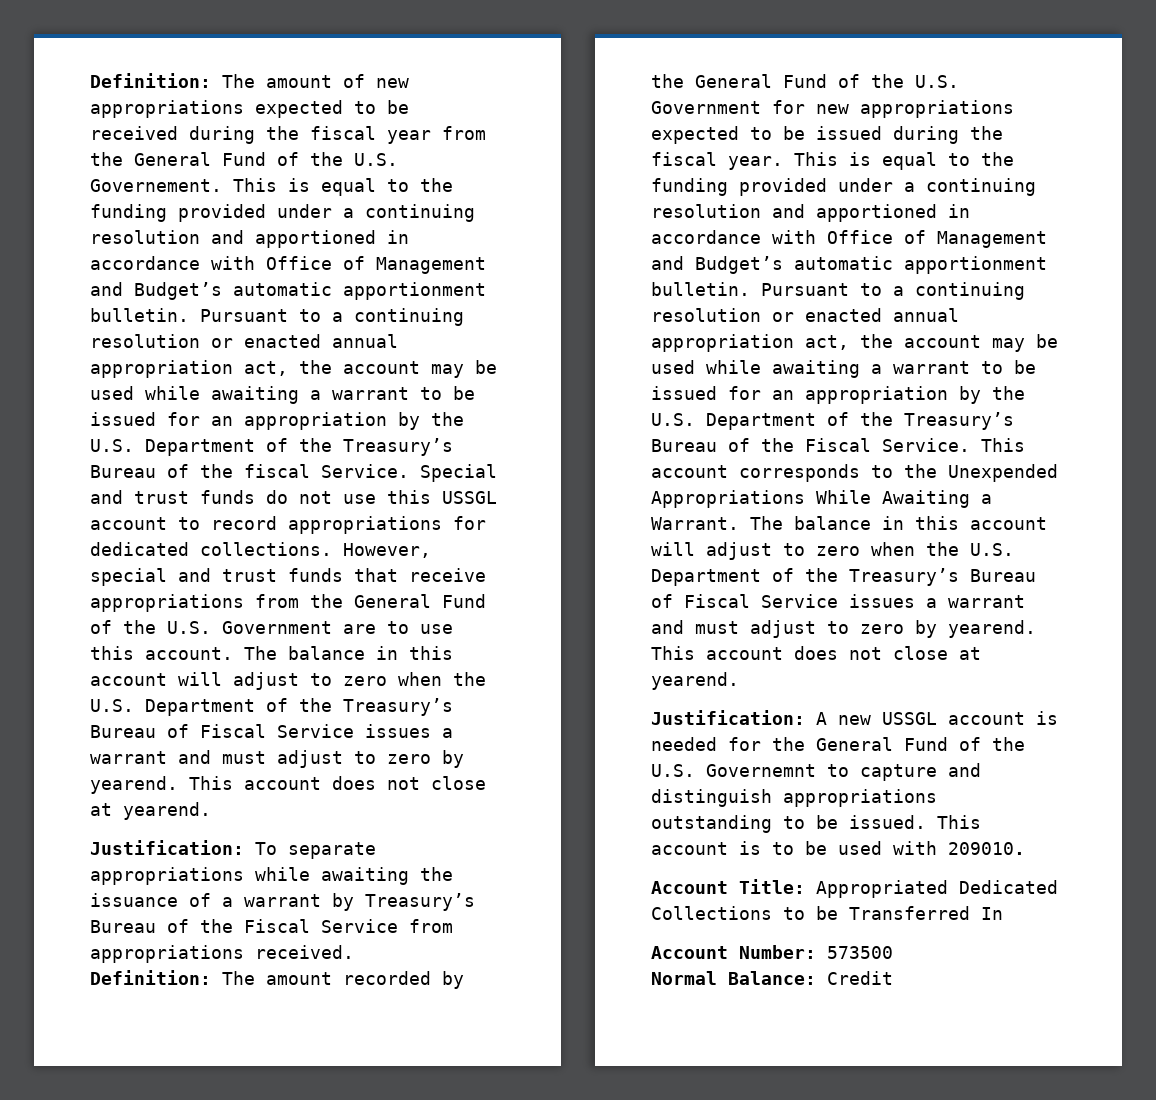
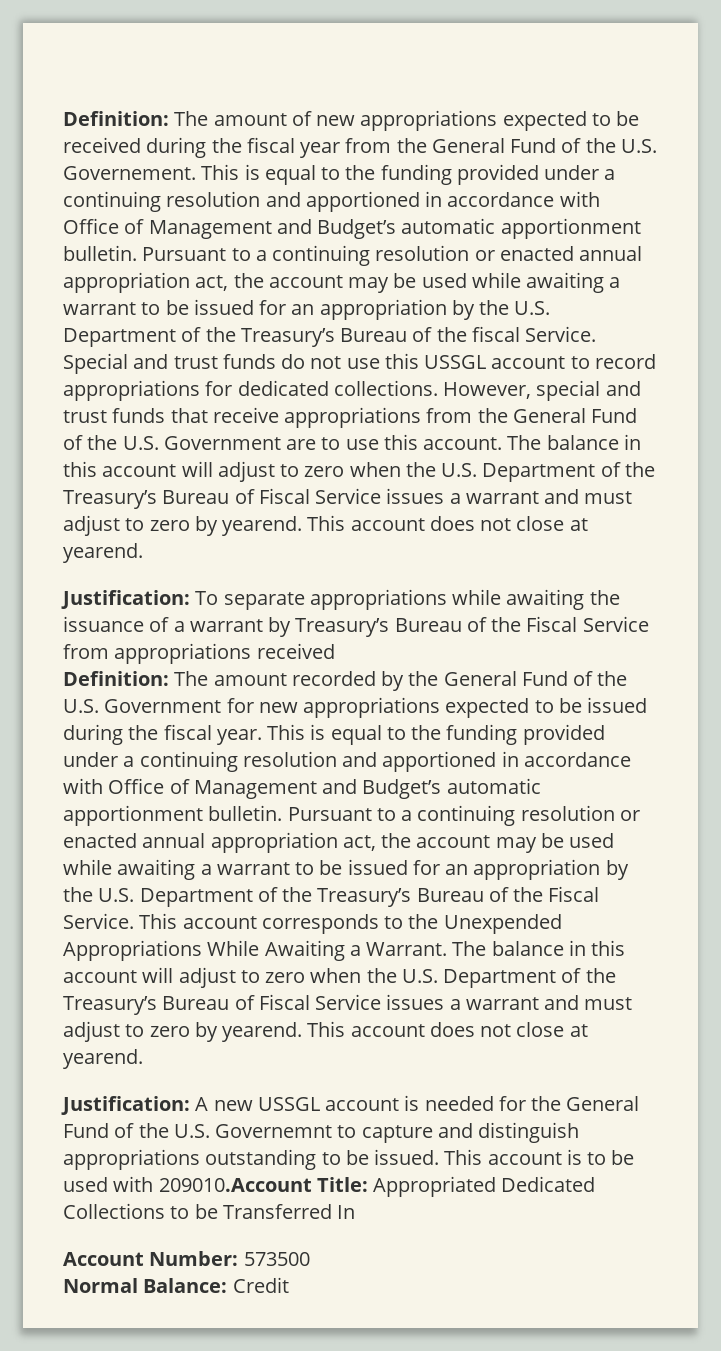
[255,945,354,959] received. -> [256,643,335,659] received
[948,842,1025,855] [651,881,728,894] 209010. // Account -> [158,1178,312,1192] 209010.Account

